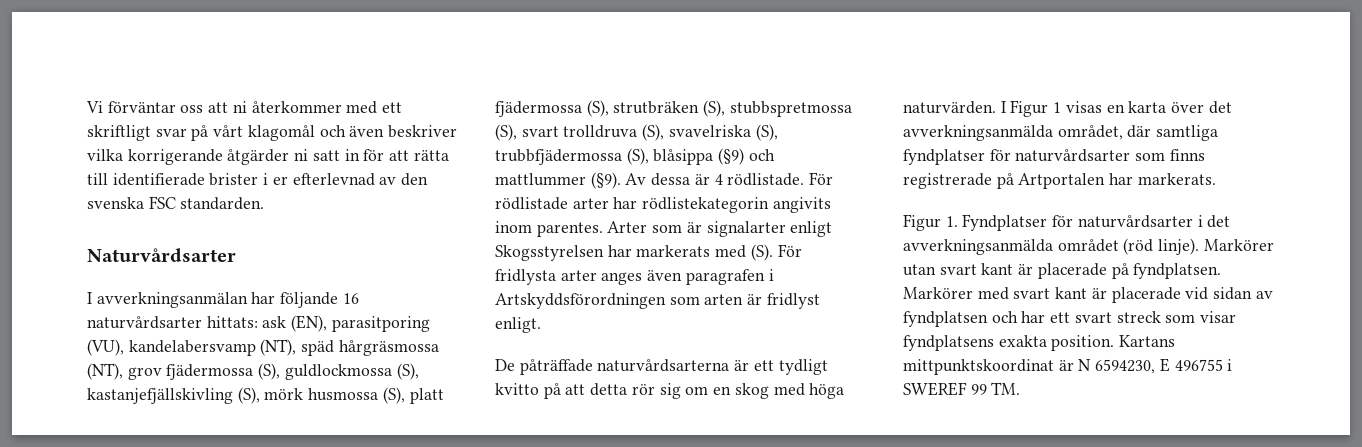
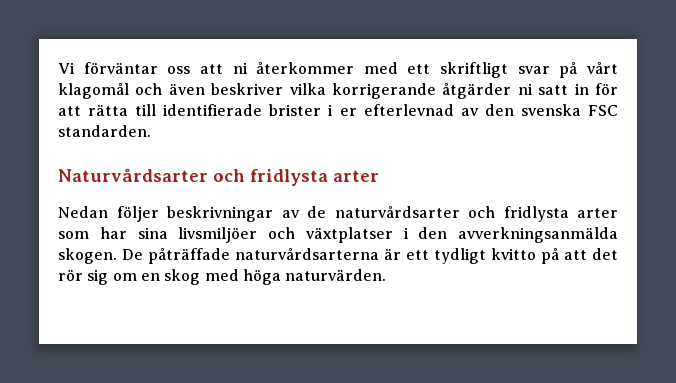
[87,292,359,308] [87,315,430,332] [87,339,439,356] [87,363,419,380] [87,387,444,404] [495,100,852,117] [495,124,778,141] [495,148,775,165] [495,172,834,189] [495,197,831,213] [495,221,833,237] [495,244,802,261] [495,269,774,285] [495,293,820,309] [495,317,541,333] // I avverkningsanmälan har följande 16 naturvårdsarter hittats: ask (EN), parasitporing (VU), kandelabersvamp (NT), späd hårgräsmossa (NT), grov fjädermossa (S), guldlockmossa (S), kastanjefjällskivling (S), mörk husmossa (S), platt fjädermossa (S), strutbräken (S), stubbspretmossa (S), svart trolldruva (S), svavelriska (S), trubbfjädermossa (S), blåsippa (§9) och mattlummer (§9). Av dessa är 4 rödlistade. För rödlistade arter har rödlistekategorin angivits inom parentes. Arter som är signalarter enligt Skogsstyrelsen har markerats med (S). För fridlysta arter anges även paragrafen i Artskyddsförordningen som arten är fridlyst enligt. // -> [213,169,379,186] [58,206,618,222] [58,227,618,243] [58,248,117,264] och fridlysta arter // Nedan följer beskrivningar av de naturvårdsarter och fridlysta arter som har sina livsmiljöer och växtplatser i den avverkningsanmälda skogen.
[590,383,628,396] detta -> [592,248,618,260] det
[1000,100,1232,117] [903,125,1219,141] [903,149,1205,165] [903,173,1216,189] [903,214,1231,231] [903,238,1274,255] [903,263,1222,279] [903,287,1273,303] [903,311,1237,327] [903,335,1176,351] [903,358,1233,375] [903,382,1021,396] I Figur 1 visas en karta över det avverkningsanmälda området, där samtliga fyndplatser för naturvårdsarter som finns registrerade på Artportalen har markerats. // Figur 1. Fyndplatser för naturvårdsarter i det avverkningsanmälda området (röd linje). Markörer utan svart kant är placerade på fyndplatsen. Markörer med svart kant är placerade vid sidan av fyndplatsen och har ett svart streck som visar fyndplatsens exakta position. Kartans mittpunktskoordinat är N 6594230, E 496755 i SWEREF 99 TM. -> (387, 275) none

